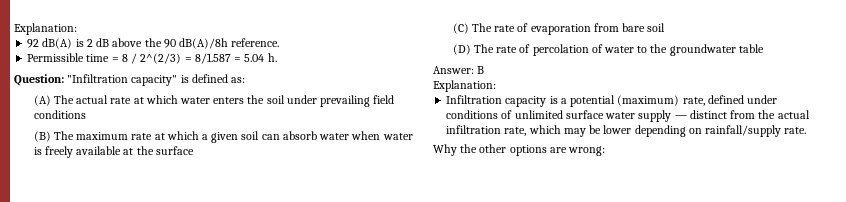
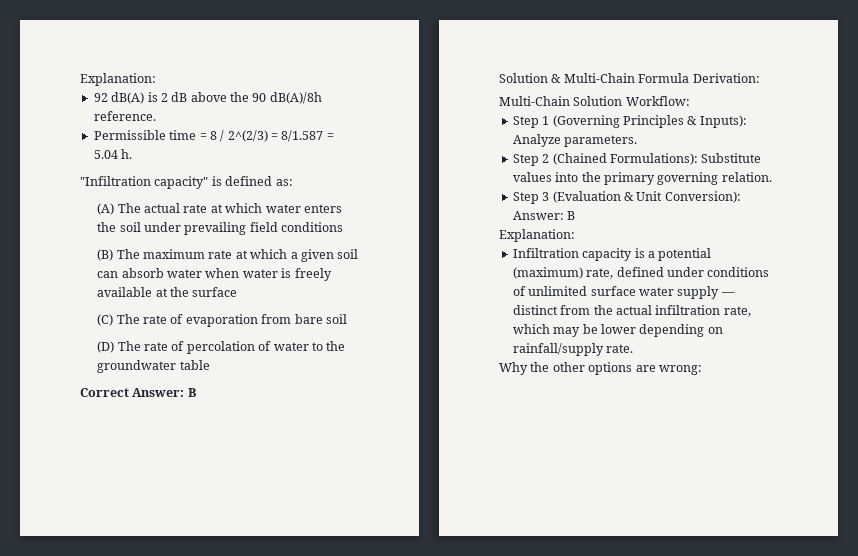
[14,74,64,86] Question: -> (133, 154) none
(764, 48) none -> [80,388,196,397] [499,73,760,83] [499,96,690,106] [512,115,747,128] [512,134,638,147] [512,153,762,166] [512,172,772,185] [512,191,741,204] Correct Answer: B // Solution & Multi-Chain Formula Derivation: // Multi-Chain Solution Workflow: // Step 1 (Governing Principles & Inputs): Analyze parameters. // Step 2 (Chained Formulations): Substitute values into the primary governing relation. // Step 3 (Evaluation & Unit Conversion):

